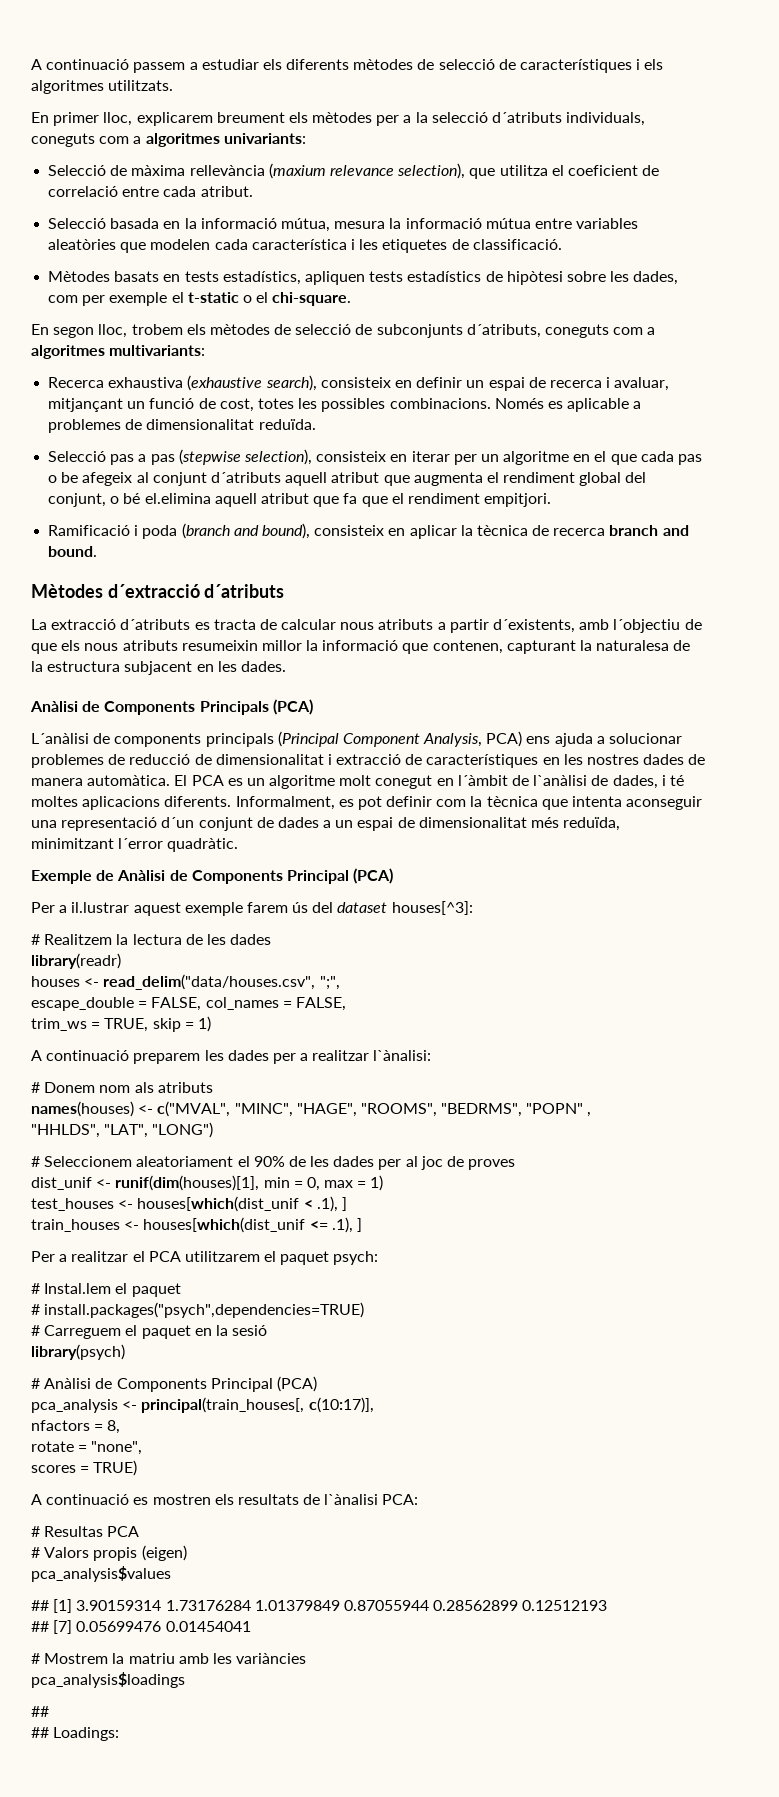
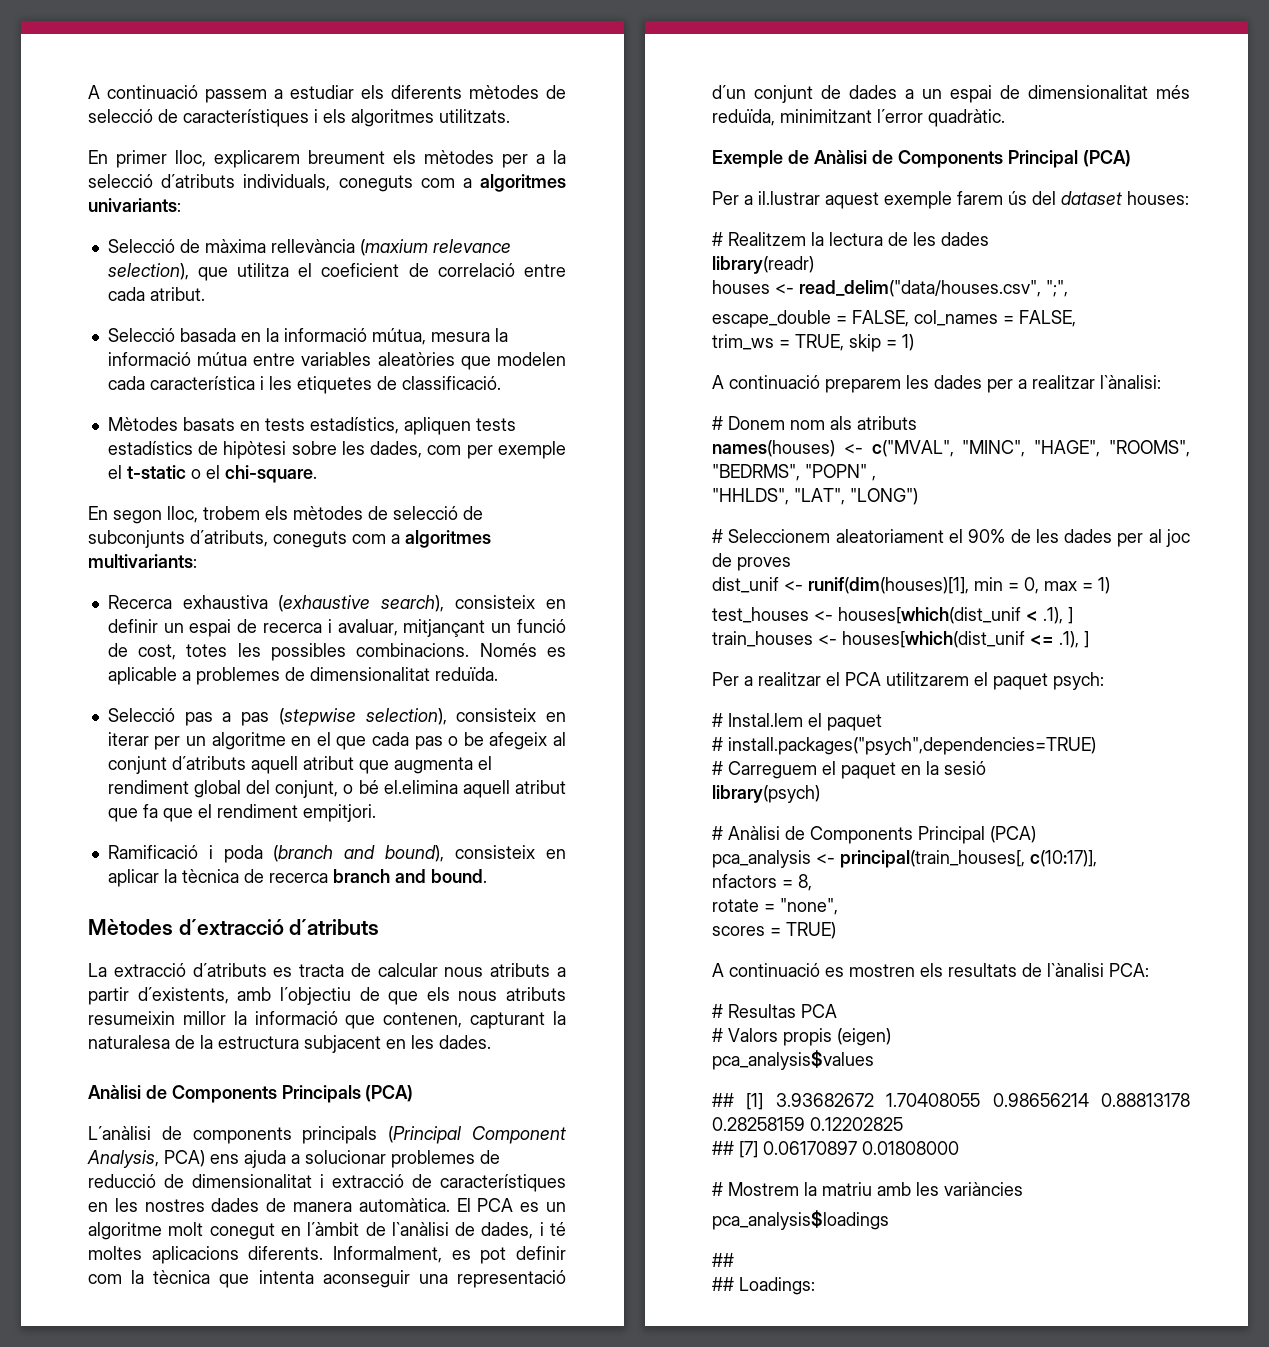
[391,901,473,915] houses[^3]: -> [1127,191,1189,205] houses:
[76,1600,608,1611] 3.90159314 1.73176284 1.01379849 0.87055944 0.28562899 0.12512193 -> [775,1093,1190,1107] [712,1117,903,1131] 3.93682672 1.70408055 0.98656214 0.88813178 0.28258159 0.12202825
[76,1621,251,1632] 0.05699476 0.01454041 -> [763,1141,959,1155] 0.06170897 0.01808000

